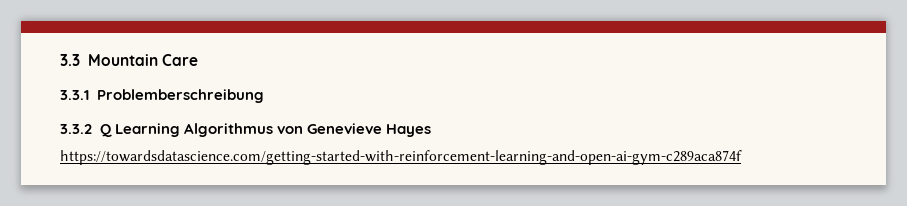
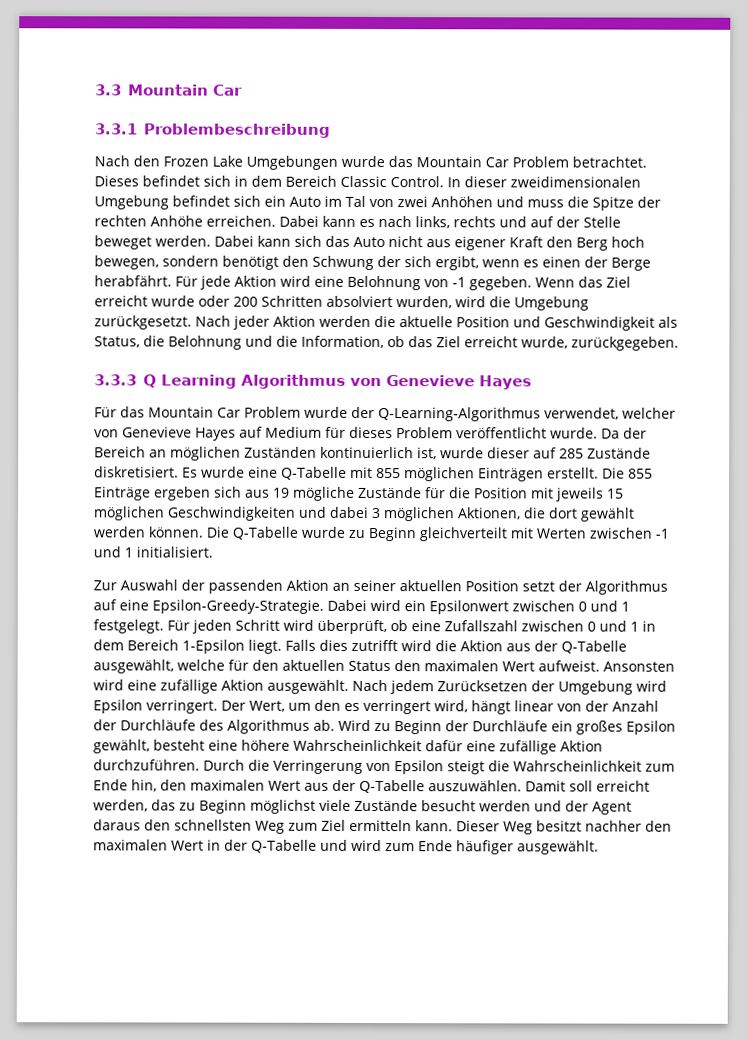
[162,54,199,66] Care -> [213,84,243,96] Car
[96,89,264,103] [60,124,92,134] Problemberschreibung // 3.3.2 -> [143,123,330,138] [94,155,647,170] [94,175,641,188] [94,195,661,211] [94,215,621,229] [94,235,645,251] [94,255,651,271] [94,275,631,291] [94,295,589,311] [94,315,678,331] [94,335,679,351] [94,374,137,386] Problembeschreibung // Nach den Frozen Lake Umgebungen wurde das Mountain Car Problem betrachtet. Dieses befindet sich in dem Bereich Classic Control. In dieser zweidimensionalen Umgebung befindet sich ein Auto im Tal von zwei Anhöhen und muss die Spitze der rechten Anhöhe erreichen. Dabei kann es nach links, rechts und auf der Stelle beweget werden. Dabei kann sich das Auto nicht aus eigener Kraft den Berg hoch bewegen, sondern benötigt den Schwung der sich ergibt, wenn es einen der Berge herabfährt. Für jede Aktion wird eine Belohnung von -1 gegeben. Wenn das Ziel erreicht wurde oder 200 Schritten absolviert wurden, wird die Umgebung zurückgesetzt. Nach jeder Aktion werden die aktuelle Position und Geschwindigkeit als Status, die Belohnung und die Information, ob das Ziel erreicht wurde, zurückgegeben. // 3.3.3
[60,150,742,165] https://towardsdatascience.com/getting-started-with-reinforcement-learning-and-open-ai-gym-c289aca874f -> [94,406,676,422] [94,426,647,441] [94,446,651,461] [94,466,653,482] [94,486,624,502] [93,506,635,522] [93,526,669,542] [93,546,213,558] [93,579,668,595] [93,599,630,615] [93,619,656,635] [93,639,627,654] [93,659,675,674] [93,679,667,695] [93,699,659,715] [93,719,676,735] [93,739,603,755] [93,759,675,775] [93,779,650,794] [93,799,632,815] [93,819,672,835] [93,839,599,855] Für das Mountain Car Problem wurde der Q-Learning-Algorithmus verwendet, welcher von Genevieve Hayes auf Medium für dieses Problem veröffentlicht wurde. Da der Bereich an möglichen Zuständen kontinuierlich ist, wurde dieser auf 285 Zustände diskretisiert. Es wurde eine Q-Tabelle mit 855 möglichen Einträgen erstellt. Die 855 Einträge ergeben sich aus 19 mögliche Zustände für die Position mit jeweils 15 möglichen Geschwindigkeiten und dabei 3 möglichen Aktionen, die dort gewählt werden können. Die Q-Tabelle wurde zu Beginn gleichverteilt mit Werten zwischen -1 und 1 initialisiert. // Zur Auswahl der passenden Aktion an seiner aktuellen Position setzt der Algorithmus auf eine Epsilon-Greedy-Strategie. Dabei wird ein Epsilonwert zwischen 0 und 1 festgelegt. Für jeden Schritt wird überprüft, ob eine Zufallszahl zwischen 0 und 1 in dem Bereich 1-Epsilon liegt. Falls dies zutrifft wird die Aktion aus der Q-Tabelle ausgewählt, welche für den aktuellen Status den maximalen Wert aufweist. Ansonsten wird eine zufällige Aktion ausgewählt. Nach jedem Zurücksetzen der Umgebung wird Epsilon verringert. Der Wert, um den es verringert wird, hängt linear von der Anzahl der Durchläufe des Algorithmus ab. Wird zu Beginn der Durchläufe ein großes Epsilon gewählt, besteht eine höhere Wahrscheinlichkeit dafür eine zufällige Aktion durchzuführen. Durch die Verringerung von Epsilon steigt die Wahrscheinlichkeit zum Ende hin, den maximalen Wert aus der Q-Tabelle auszuwählen. Damit soll erreicht werden, das zu Beginn möglichst viele Zustände besucht werden und der Agent daraus den schnellsten Weg zum Ziel ermitteln kann. Dieser Weg besitzt nachher den maximalen Wert in der Q-Tabelle und wird zum Ende häufiger ausgewählt.

